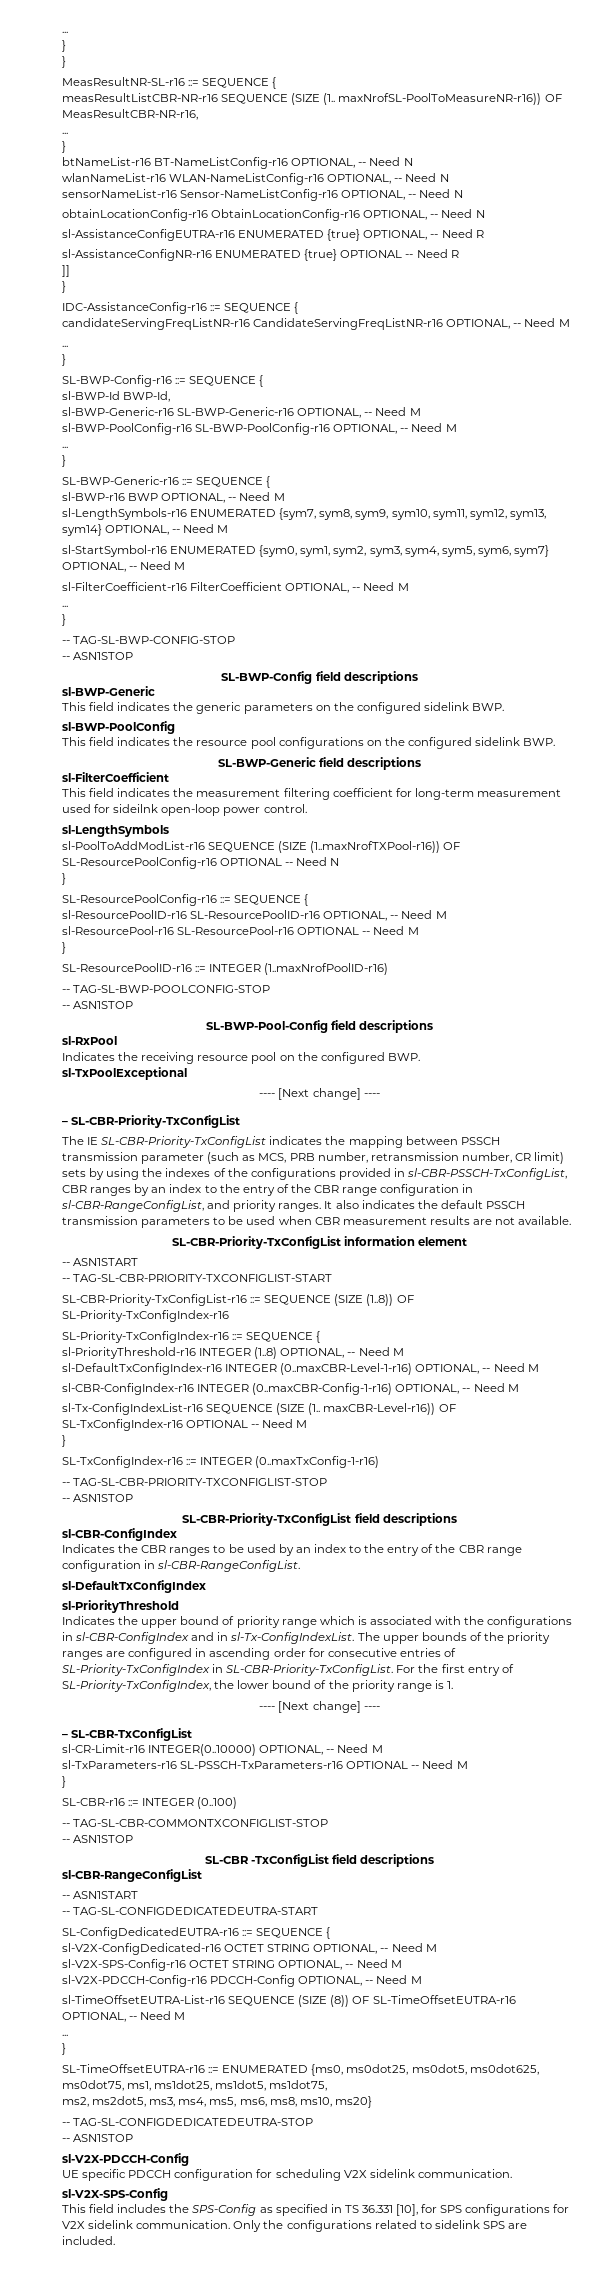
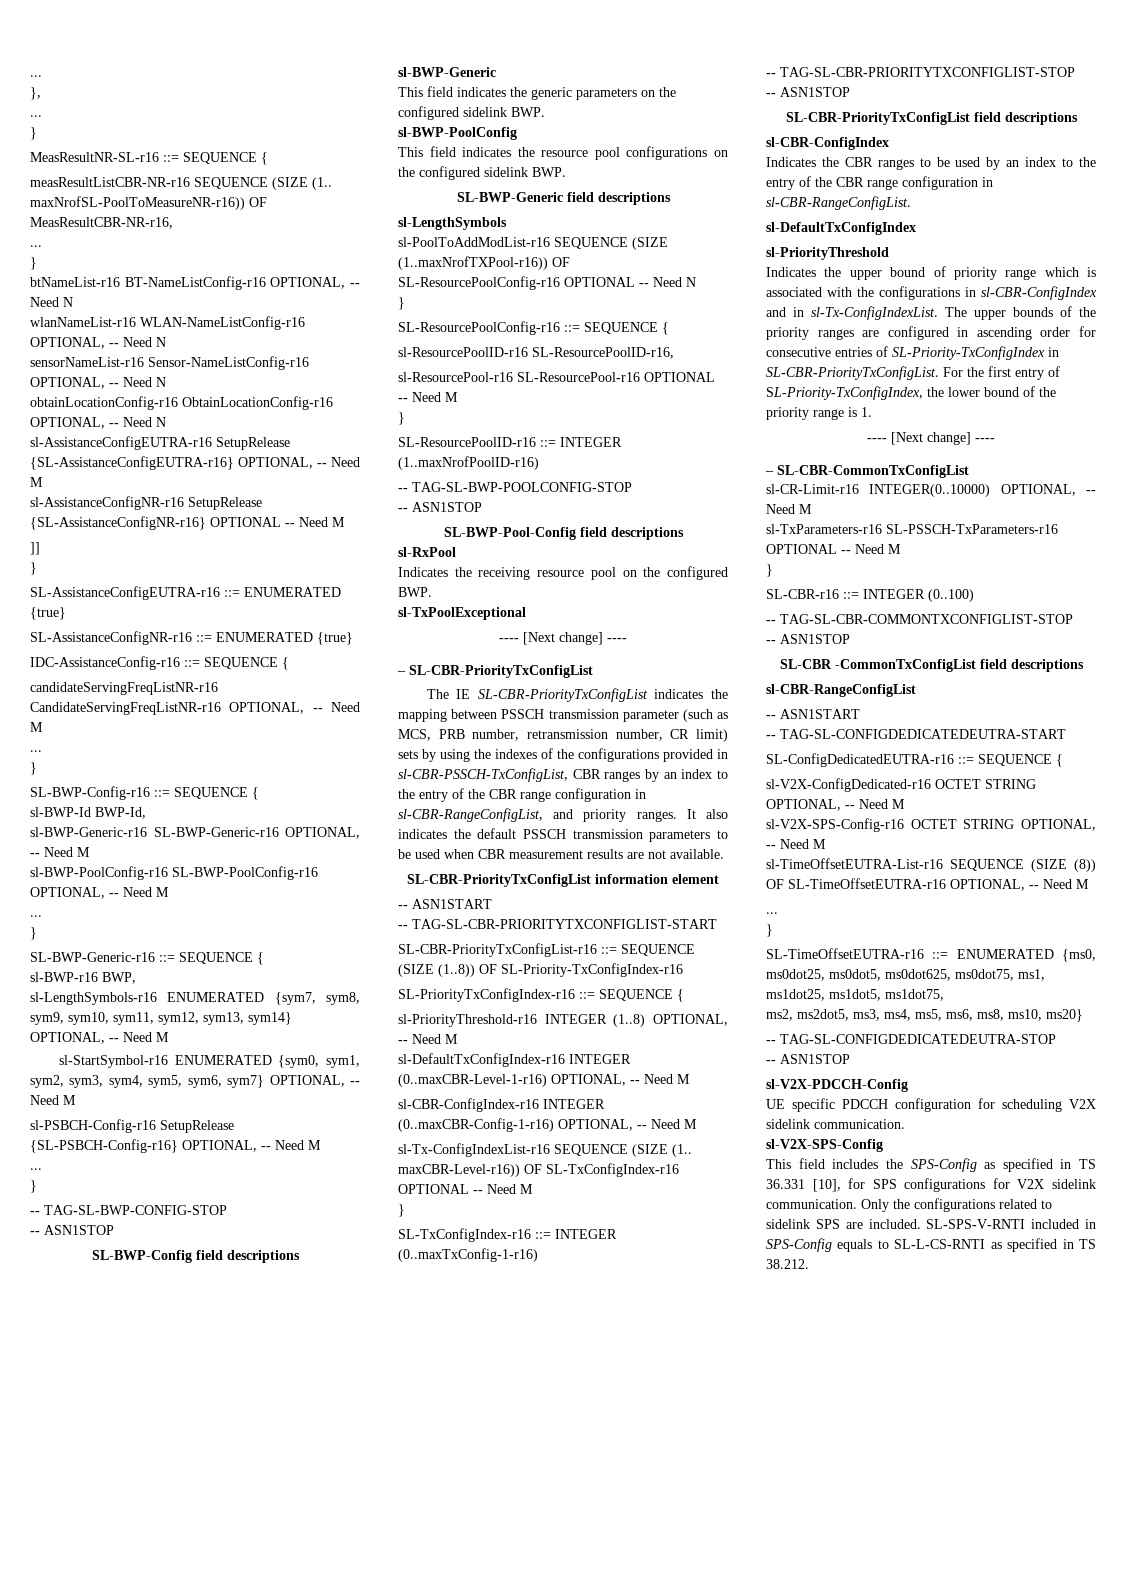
[62,31,68,33] [62,40,66,52] ... // } -> [30,75,42,77] [30,87,41,100] [30,115,42,117] ... // }, // ...
[238,229,484,241] ENUMERATED {true} OPTIONAL, -- Need R -> [216,437,290,450] [30,456,360,470] [30,477,43,487] SetupRelease {SL-AssistanceConfigEUTRA-r16} OPTIONAL, -- Need M
[215,249,459,261] ENUMERATED {true} OPTIONAL -- Need R -> [188,497,262,510] [30,516,345,530] SetupRelease {SL-AssistanceConfigNR-r16} OPTIONAL -- Need M
(66, 287) none -> [30,586,341,600] [30,607,66,620] [30,631,353,645] // SL-AssistanceConfigEUTRA-r16 ::= ENUMERATED {true} // SL-AssistanceConfigNR-r16 ::= ENUMERATED {true}
[128,492,285,503] BWP OPTIONAL, -- Need M -> [102,972,136,984] BWP,
[62,582,283,591] sl-FilterCoefficient-r16 FilterCoefficient -> [30,1119,234,1133] [30,1139,178,1153] sl-PSBCH-Config-r16 SetupRelease {SL-PSBCH-Config-r16}
[62,772,169,782] [62,788,561,800] [62,804,307,816] // sl-FilterCoefficient // This field indicates the measurement filtering coefficient for long-term measurement used for sideilnk open-loop power control. -> (671, 198) none
[190,910,447,921] SL-ResourcePoolID-r16 OPTIONAL, -- Need M -> [532,347,674,359] SL-ResourcePoolID-r16,
[71,1115,241,1128] SL-CBR-Priority-TxConfigList -> [409,665,593,678] SL-CBR-PriorityTxConfigList
[101,1136,267,1148] SL-CBR-Priority-TxConfigList -> [477,688,648,702] SL-CBR-PriorityTxConfigList
[171,1236,341,1249] SL-CBR-Priority-TxConfigList -> [407,874,591,887] SL-CBR-PriorityTxConfigList
[73,1274,333,1282] [62,1294,247,1306] TAG-SL-CBR-PRIORITY-TXCONFIGLIST-START // SL-CBR-Priority-TxConfigList-r16 -> [412,919,717,929] [398,943,597,957] TAG-SL-CBR-PRIORITYTXCONFIGLIST-START // SL-CBR-PriorityTxConfigList-r16
[62,1331,229,1343] SL-Priority-TxConfigIndex-r16 -> [398,988,575,1002] SL-PriorityTxConfigIndex-r16
[73,1478,328,1486] [62,1494,134,1502] [182,1513,352,1526] TAG-SL-CBR-PRIORITY-TXCONFIGLIST-STOP // -- ASN1STOP // SL-CBR-Priority-TxConfigList -> [780,67,1075,77] [766,87,850,97] [785,112,970,125] TAG-SL-CBR-PRIORITYTXCONFIGLIST-STOP // -- ASN1STOP // SL-CBR-PriorityTxConfigList
[226,1664,394,1676] SL-CBR-Priority-TxConfigList. -> [766,366,939,380] SL-CBR-PriorityTxConfigList.
[71,1728,193,1741] SL-CBR-TxConfigList -> [777,465,969,478] SL-CBR-CommonTxConfigList
[250,1854,329,1867] -TxConfigList -> [834,659,976,672] -CommonTxConfigList
[62,1975,422,1987] // sl-V2X-PDCCH-Config-r16 PDCCH-Config OPTIONAL, -- Need M -> (826, 844) none
(115, 2240) none -> [926,1219,1096,1229] [766,1238,1096,1252] [766,1259,809,1269] SL-SPS-V-RNTI included in SPS-Config equals to SL-L-CS-RNTI as specified in TS 38.212.

